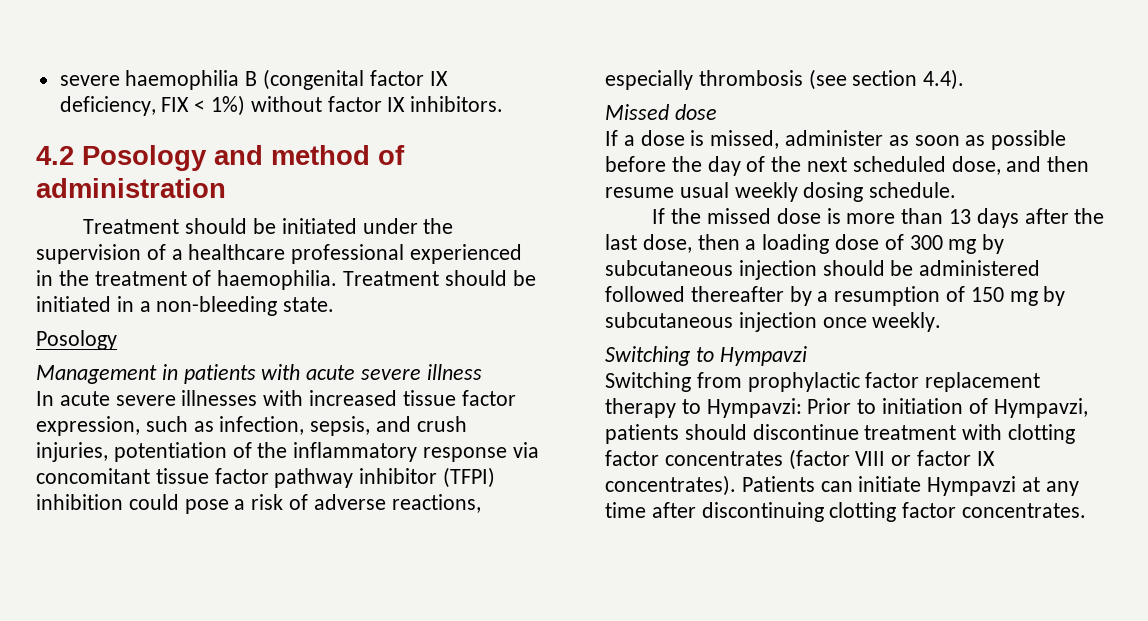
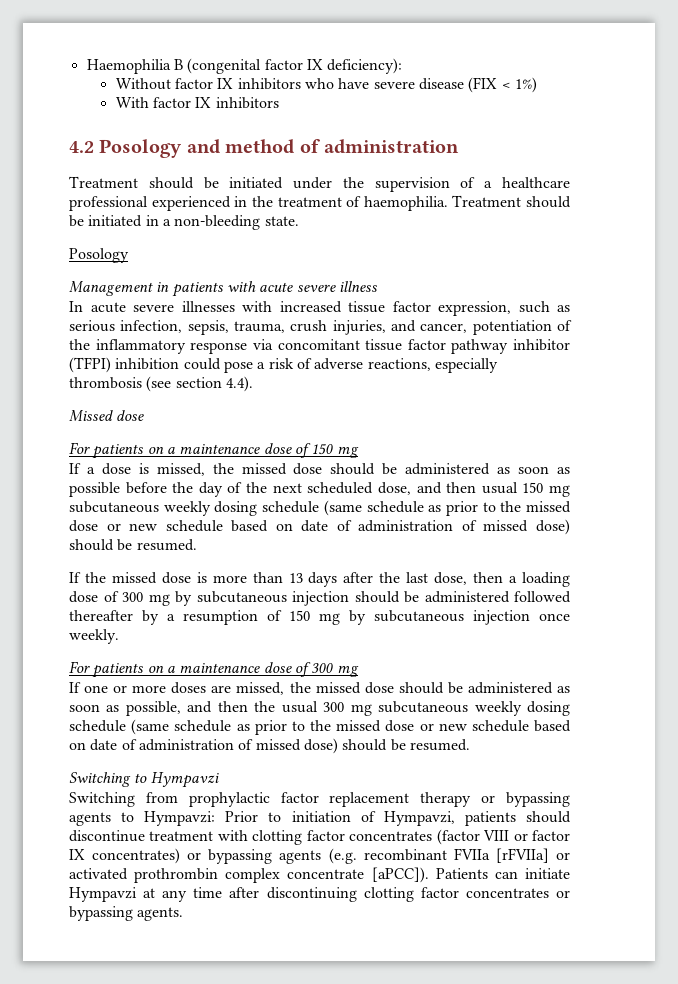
[59,70,240,90] severe haemophilia -> [86,59,171,74] Haemophilia
[59,96,190,116] deficiency, FIX -> [327,58,403,74] [115,77,498,93] deficiency): // Without factor IX inhibitors who have severe disease (FIX
[250,96,504,112] without factor IX inhibitors. -> [115,97,279,109] // With factor IX inhibitors
(214, 426) none -> [69,320,115,332] serious
[376,416,412,432] and -> [234,321,285,333] trauma,
(108, 452) none -> [391,320,468,333] and cancer,
(717, 112) none -> [69,442,359,459] // For patients on a maintenance dose of 150 mg
[785,130,884,146] administer -> [212,463,491,475] the missed dose should be administered
[605,182,957,202] resume usual weekly dosing schedule. -> [481,482,571,497] [69,500,571,516] [69,519,571,535] [69,539,197,551] usual 150 mg subcutaneous weekly dosing schedule (same schedule as prior to the missed dose or new schedule based on date of administration of missed dose) should be resumed.
(942, 322) none -> [69,661,359,678] [69,682,570,695] [69,701,570,716] [69,719,571,735] [69,738,470,754] // For patients on a maintenance dose of 300 mg // If one or more doses are missed, the missed dose should be administered as soon as possible, and then the usual 300 mg subcutaneous weekly dosing schedule (same schedule as prior to the missed dose or new schedule based on date of administration of missed dose) should be resumed.
(676, 408) none -> [481,792,570,807] [69,812,111,826] or bypassing agents
[605,475,736,496] concentrates). -> [92,848,570,864] [69,867,429,883] concentrates) or bypassing agents (e.g. recombinant FVIIa [rFVIIa] or activated prothrombin complex concentrate [aPCC]).
[962,503,1087,518] concentrates. -> [465,888,570,898] [69,906,184,921] concentrates or bypassing agents.

